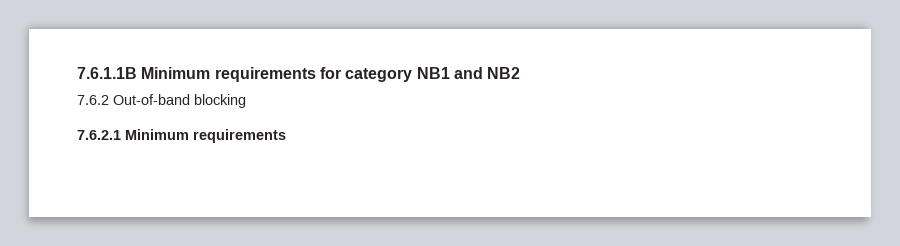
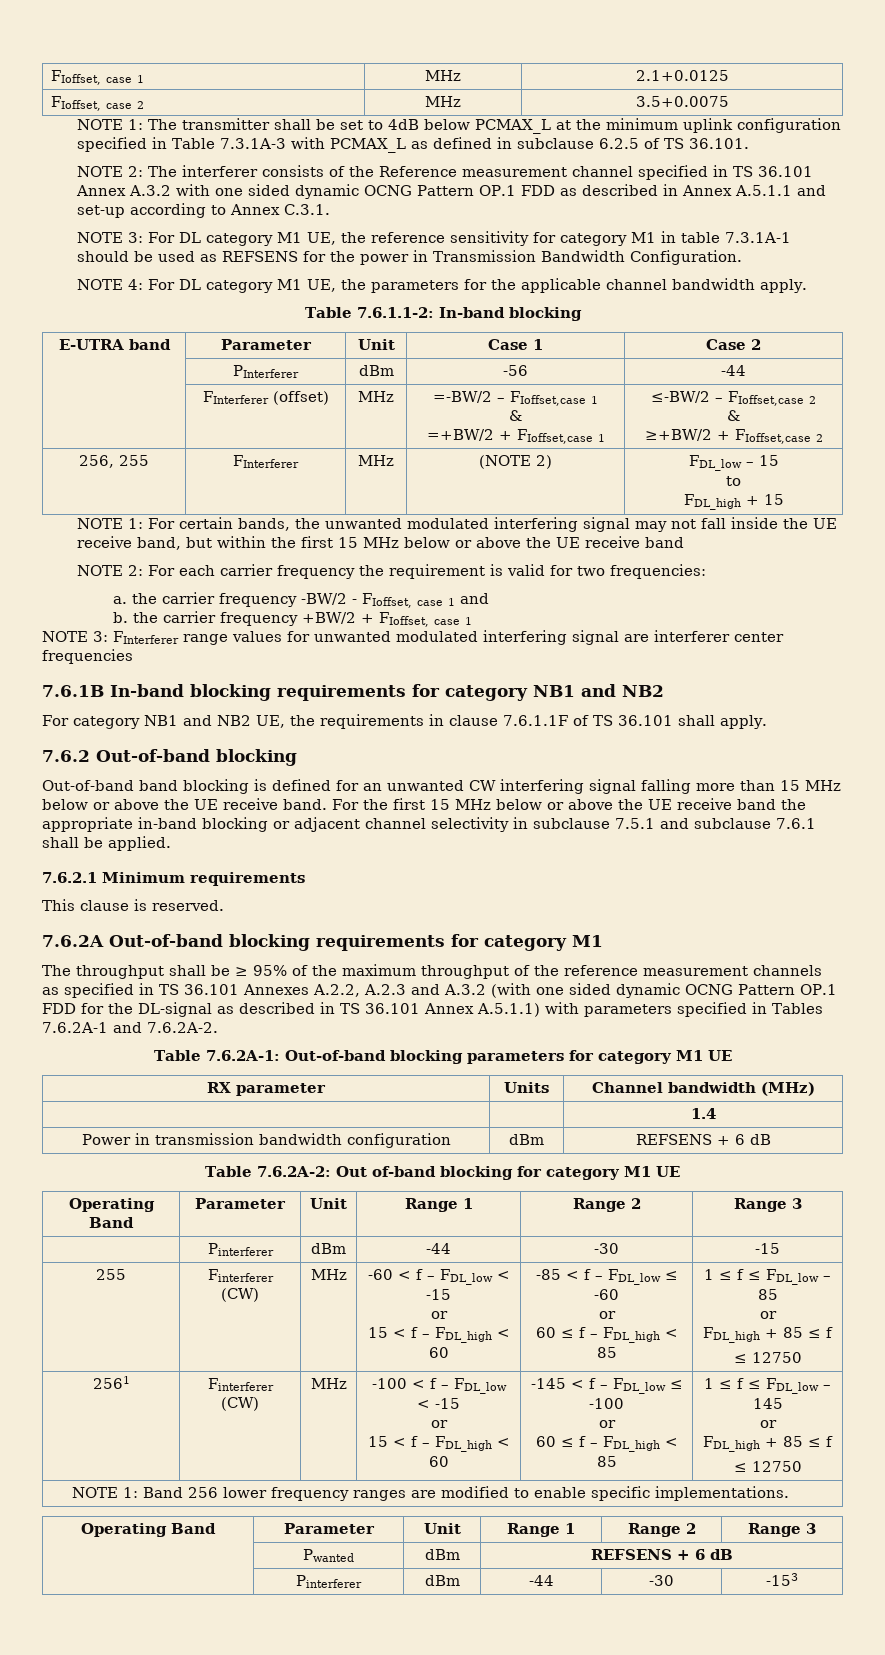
[77,67,211,79] 7.6.1.1B Minimum -> [50,70,144,85] [424,70,461,81] [635,70,729,81] [50,96,144,111] [424,96,461,107] [635,96,729,107] [77,118,842,134] [77,137,750,153] [77,165,814,180] [76,184,827,199] [77,203,331,218] [77,231,792,246] [77,250,743,265] [77,278,808,293] [304,307,582,321] [58,339,171,350] [220,339,312,350] [357,339,395,350] [487,339,543,350] [706,339,761,350] [233,365,299,378] [358,365,394,376] [502,365,528,376] [721,365,746,376] [202,391,329,405] [358,391,394,402] [432,391,598,406] [508,410,522,421] [426,429,605,444] [651,391,816,406] [727,410,740,421] [644,429,823,444] [79,455,149,468] [233,455,299,468] [358,455,394,466] [478,455,552,469] [688,455,779,471] [726,476,741,486] [683,494,784,510] [77,517,838,532] [77,536,685,550] [77,564,707,579] [112,592,489,608] [112,611,472,627] [42,630,784,645] [42,649,133,664] [42,684,271,701] FIoffset, case 1 | MHz | 2.1+0.0125 // FIoffset, case 2 | MHz | 3.5+0.0075 // NOTE 1: The transmitter shall be set to 4dB below PCMAX_L at the minimum uplink configuration specified in Table 7.3.1A-3 with PCMAX_L as defined in subclause 6.2.5 of TS 36.101. // NOTE 2: The interferer consists of the Reference measurement channel specified in TS 36.101 Annex A.3.2 with one sided dynamic OCNG Pattern OP.1 FDD as described in Annex A.5.1.1 and set-up according to Annex C.3.1. // NOTE 3: For DL category M1 UE, the reference sensitivity for category M1 in table 7.3.1A-1 should be used as REFSENS for the power in Transmission Bandwidth Configuration. // NOTE 4: For DL category M1 UE, the parameters for the applicable channel bandwidth apply. // Table 7.6.1.1-2: In-band blocking // E-UTRA band | Parameter | Unit | Case 1 | Case 2 // | PInterferer | dBm | -56 | -44 // | FInterferer (offset) | MHz | =-BW/2 – FIoffset,case 1 // & // =+BW/2 + FIoffset,case 1 | ≤-BW/2 – FIoffset,case 2 // & // ≥+BW/2 + FIoffset,case 2 // 256, 255 | FInterferer | MHz | (NOTE 2) | FDL_low – 15 // to // FDL_high + 15 // NOTE 1: For certain bands, the unwanted modulated interfering signal may not fall inside the UE receive band, but within the first 15 MHz below or above the UE receive band // NOTE 2: For each carrier frequency the requirement is valid for two frequencies: // a. the carrier frequency -BW/2 - FIoffset, case 1 and // b. the carrier frequency +BW/2 + FIoffset, case 1 // NOTE 3: FInterferer range values for unwanted modulated interfering signal are interferer center frequencies // 7.6.1B In-band blocking
[77,94,246,108] [77,129,286,143] 7.6.2 Out-of-band blocking // 7.6.2.1 Minimum requirements -> [42,714,767,729] [42,749,297,766] [42,779,841,794] [42,798,806,810] [42,817,816,832] [42,836,171,851] [42,872,305,886] [42,899,224,911] [42,934,603,951] [42,964,822,979] [42,983,837,998] [42,1002,823,1017] [42,1022,218,1033] [153,1050,732,1064] [207,1082,326,1096] [504,1082,549,1093] [591,1082,815,1096] [690,1108,716,1119] [81,1133,451,1148] [509,1134,544,1145] [635,1134,771,1145] [205,1166,680,1180] [68,1198,155,1212] [89,1217,134,1228] [195,1198,286,1209] [310,1198,347,1209] [404,1198,473,1212] [572,1198,641,1212] [733,1198,802,1212] [207,1243,274,1256] [311,1243,346,1254] [425,1243,451,1254] [594,1243,619,1254] [755,1243,780,1254] [96,1269,126,1280] [207,1269,274,1282] [221,1288,259,1302] [310,1269,347,1280] [367,1269,510,1285] [425,1289,451,1300] [430,1311,448,1319] [367,1327,510,1343] [428,1347,449,1358] [535,1269,678,1285] [594,1289,619,1300] [598,1311,616,1319] [535,1327,678,1343] [596,1347,617,1358] [704,1269,831,1285] [757,1289,778,1300] [759,1311,777,1319] [703,1327,833,1343] [733,1352,802,1363] [92,1376,130,1389] [207,1378,274,1391] [221,1397,259,1411] [310,1378,347,1389] [371,1378,507,1394] [416,1398,460,1409] [430,1420,448,1428] [367,1436,510,1452] [428,1456,449,1467] [530,1378,683,1394] [589,1398,624,1409] [598,1420,616,1428] [535,1436,678,1452] [596,1456,617,1467] [704,1378,831,1394] [752,1398,783,1409] [759,1420,777,1428] [703,1436,833,1452] [733,1461,802,1472] [72,1486,790,1501] [81,1523,216,1537] [283,1523,375,1534] [423,1523,461,1534] [506,1523,575,1537] [627,1523,696,1537] [748,1523,816,1537] [303,1549,354,1562] [424,1549,460,1560] [590,1549,733,1560] [296,1575,362,1588] [424,1575,460,1586] [528,1575,554,1586] [649,1575,674,1586] [766,1573,798,1586] For category NB1 and NB2 UE, the requirements in clause 7.6.1.1F of TS 36.101 shall apply. // 7.6.2 Out-of-band blocking // Out-of-band band blocking is defined for an unwanted CW interfering signal falling more than 15 MHz below or above the UE receive band. For the first 15 MHz below or above the UE receive band the appropriate in-band blocking or adjacent channel selectivity in subclause 7.5.1 and subclause 7.6.1 shall be applied. // 7.6.2.1 Minimum requirements // This clause is reserved. // 7.6.2A Out-of-band blocking requirements for category M1 // The throughput shall be ≥ 95% of the maximum throughput of the reference measurement channels as specified in TS 36.101 Annexes A.2.2, A.2.3 and A.3.2 (with one sided dynamic OCNG Pattern OP.1 FDD for the DL-signal as described in TS 36.101 Annex A.5.1.1) with parameters specified in Tables 7.6.2A-1 and 7.6.2A-2. // Table 7.6.2A-1: Out-of-band blocking parameters for category M1 UE // RX parameter | Units | Channel bandwidth (MHz) // | | 1.4 // Power in transmission bandwidth configuration | dBm | REFSENS + 6 dB // Table 7.6.2A-2: Out of-band blocking for category M1 UE // Operating Band | Parameter | Unit | Range 1 | Range 2 | Range 3 // | Pinterferer | dBm | -44 | -30 | -15 // 255 | Finterferer (CW) | MHz | -60 < f – FDL_low < -15 // or // 15 < f – FDL_high < 60 | -85 < f – FDL_low ≤ -60 // or // 60 ≤ f – FDL_high < 85 | 1 ≤ f ≤ FDL_low – 85 // or // FDL_high + 85 ≤ f // ≤ 12750 // 2561 | Finterferer (CW) | MHz | -100 < f – FDL_low < -15 // or // 15 < f – FDL_high < 60 | -145 < f – FDL_low ≤ -100 // or // 60 ≤ f – FDL_high < 85 | 1 ≤ f ≤ FDL_low – 145 // or // FDL_high + 85 ≤ f // ≤ 12750 // NOTE 1: Band 256 lower frequency ranges are modified to enable specific implementations. // Operating Band | Parameter | Unit | Range 1 | Range 2 | Range 3 // | Pwanted | dBm | REFSENS + 6 dB // | Pinterferer | dBm | -44 | -30 | -153

